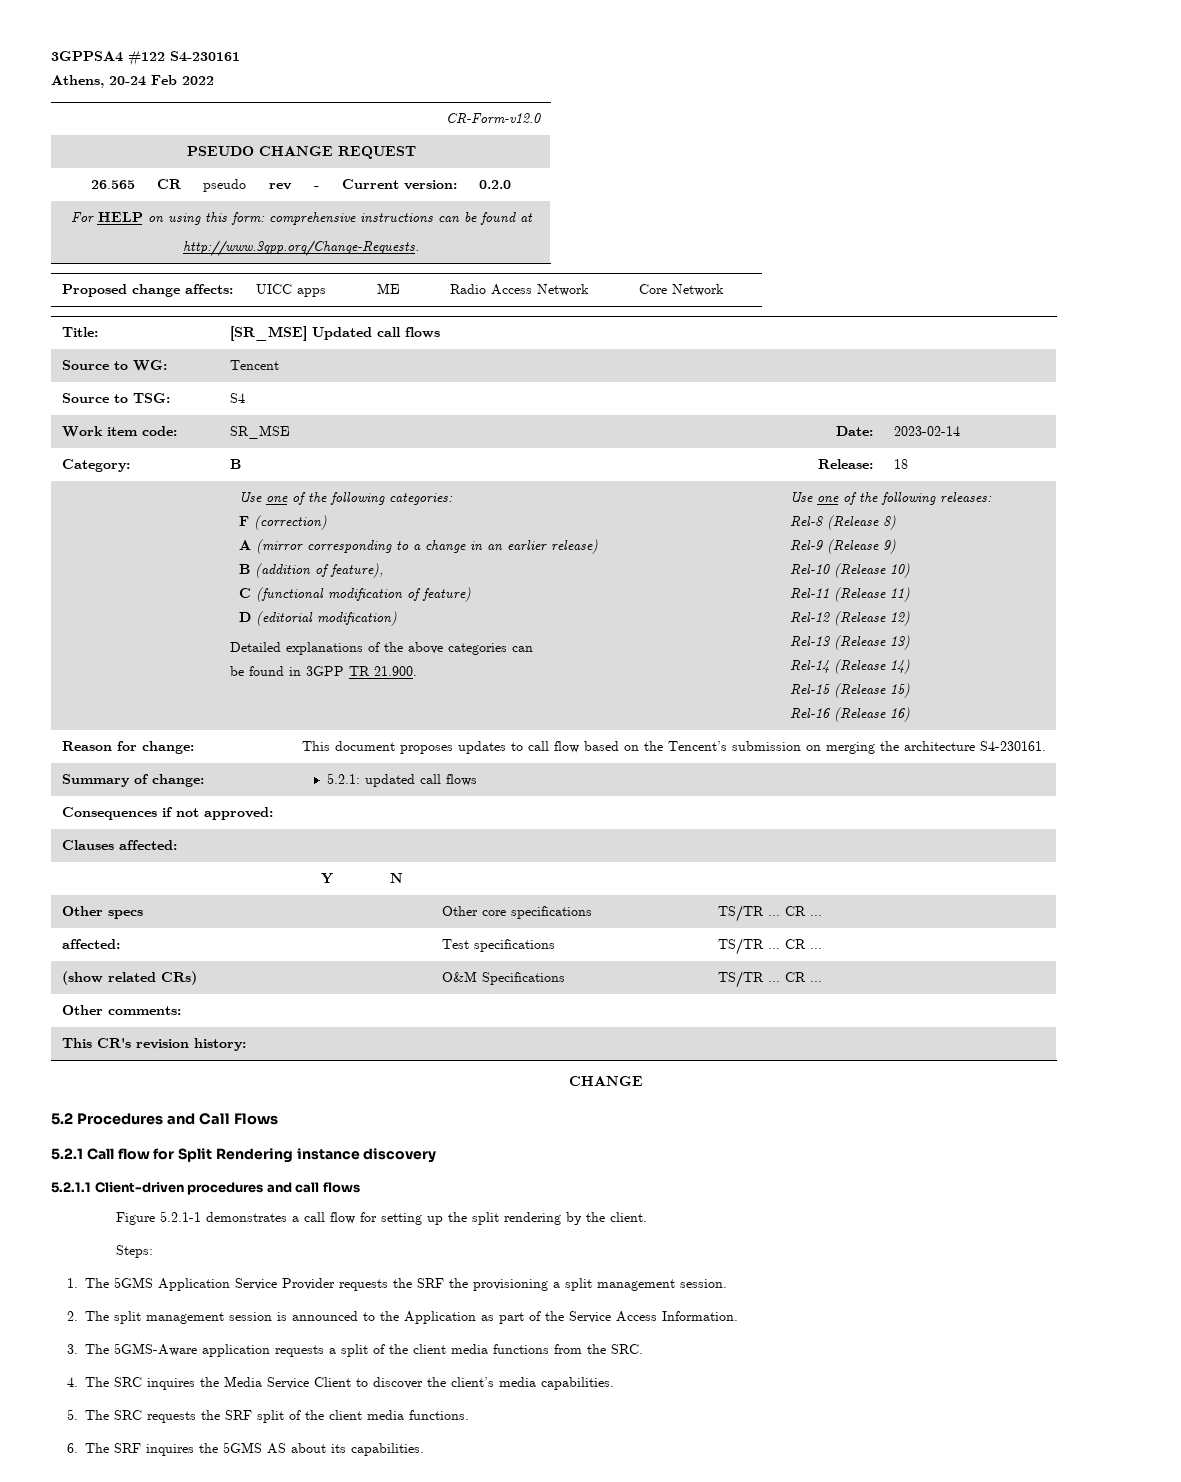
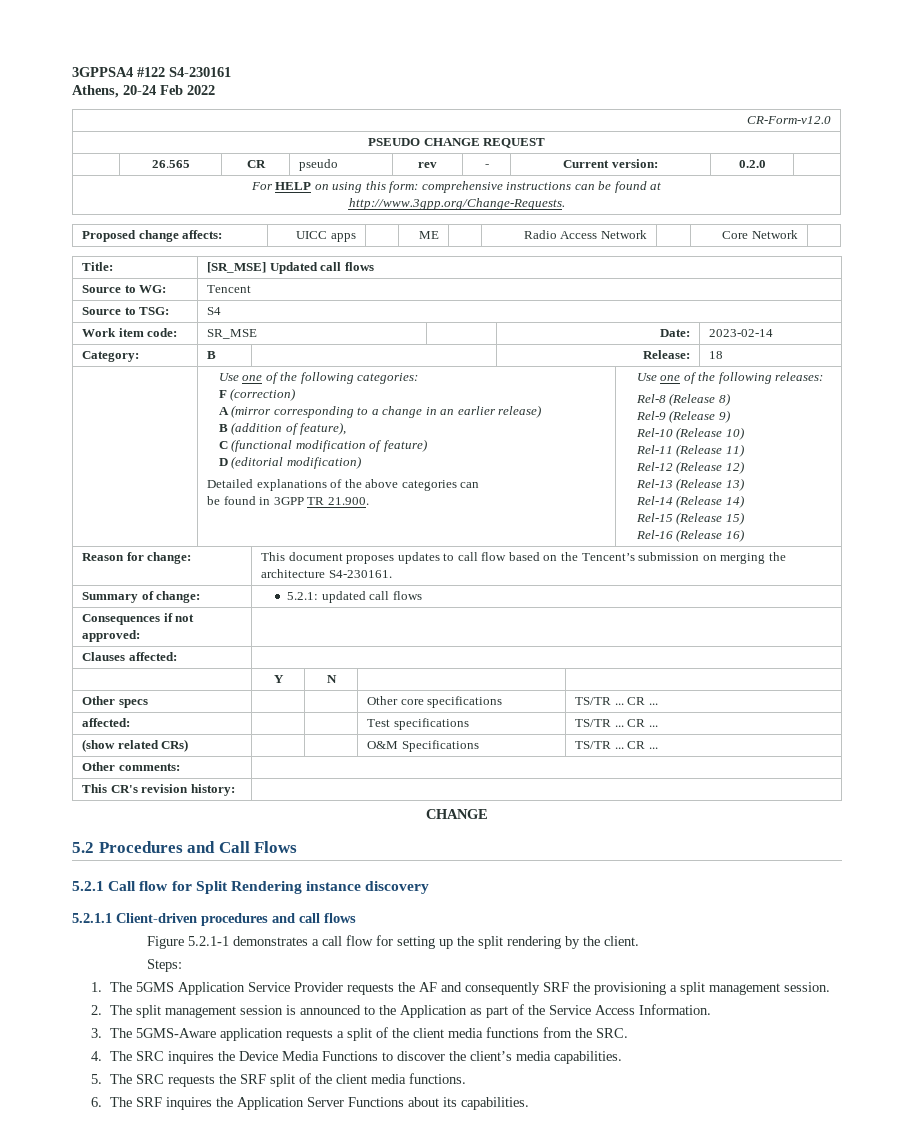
(413, 1283) none -> [418,982,540,995] AF and consequently
[224,1376,352,1389] Media Service Client -> [238,1051,378,1061] Device Media Functions
[223,1442,287,1454] 5GMS AS -> [236,1097,404,1110] Application Server Functions

